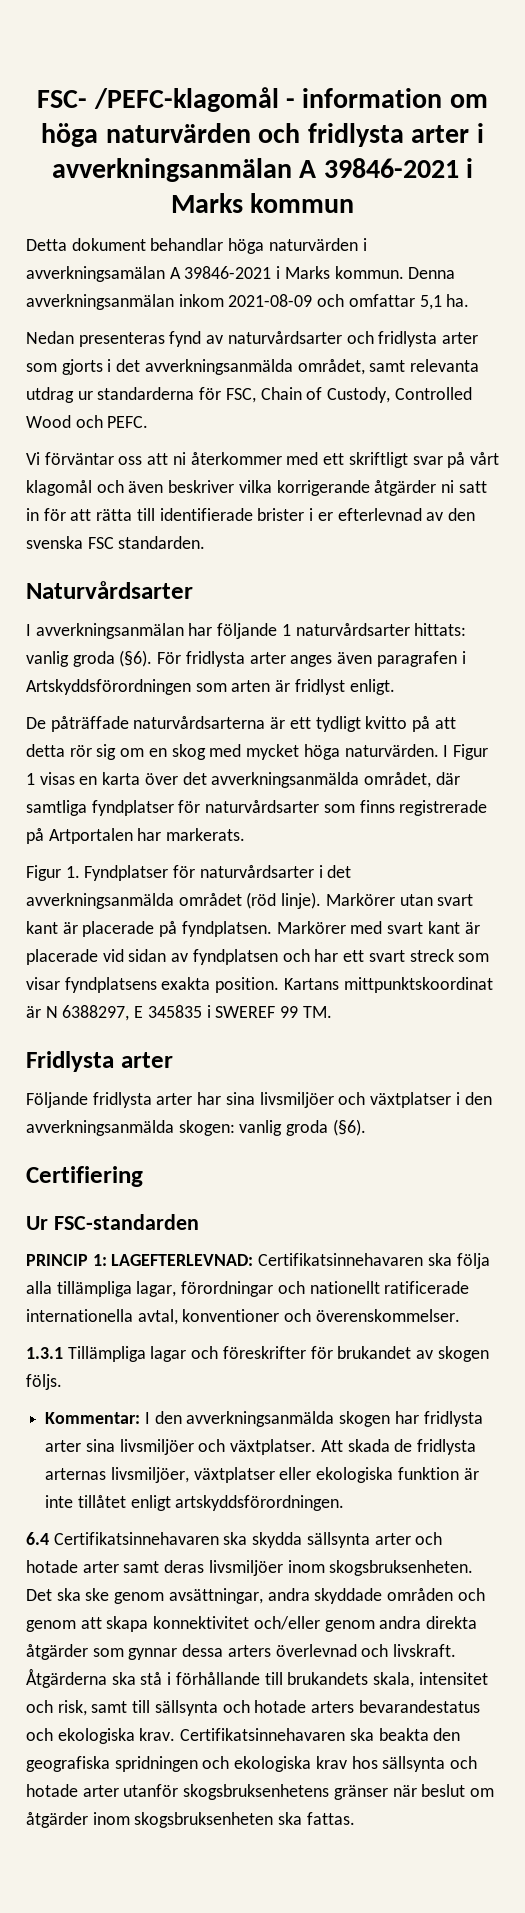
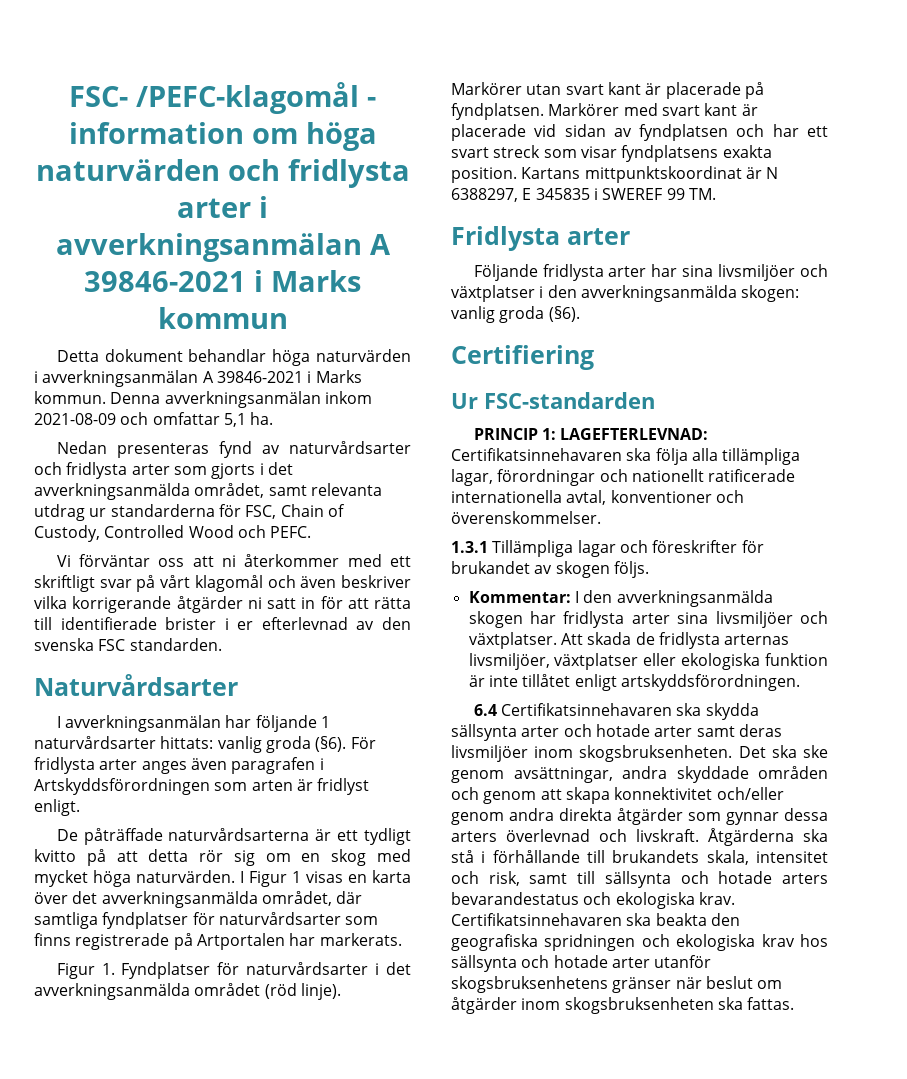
[26,266,165,282] avverkningsamälan -> [42,370,199,387] avverkningsanmälan

